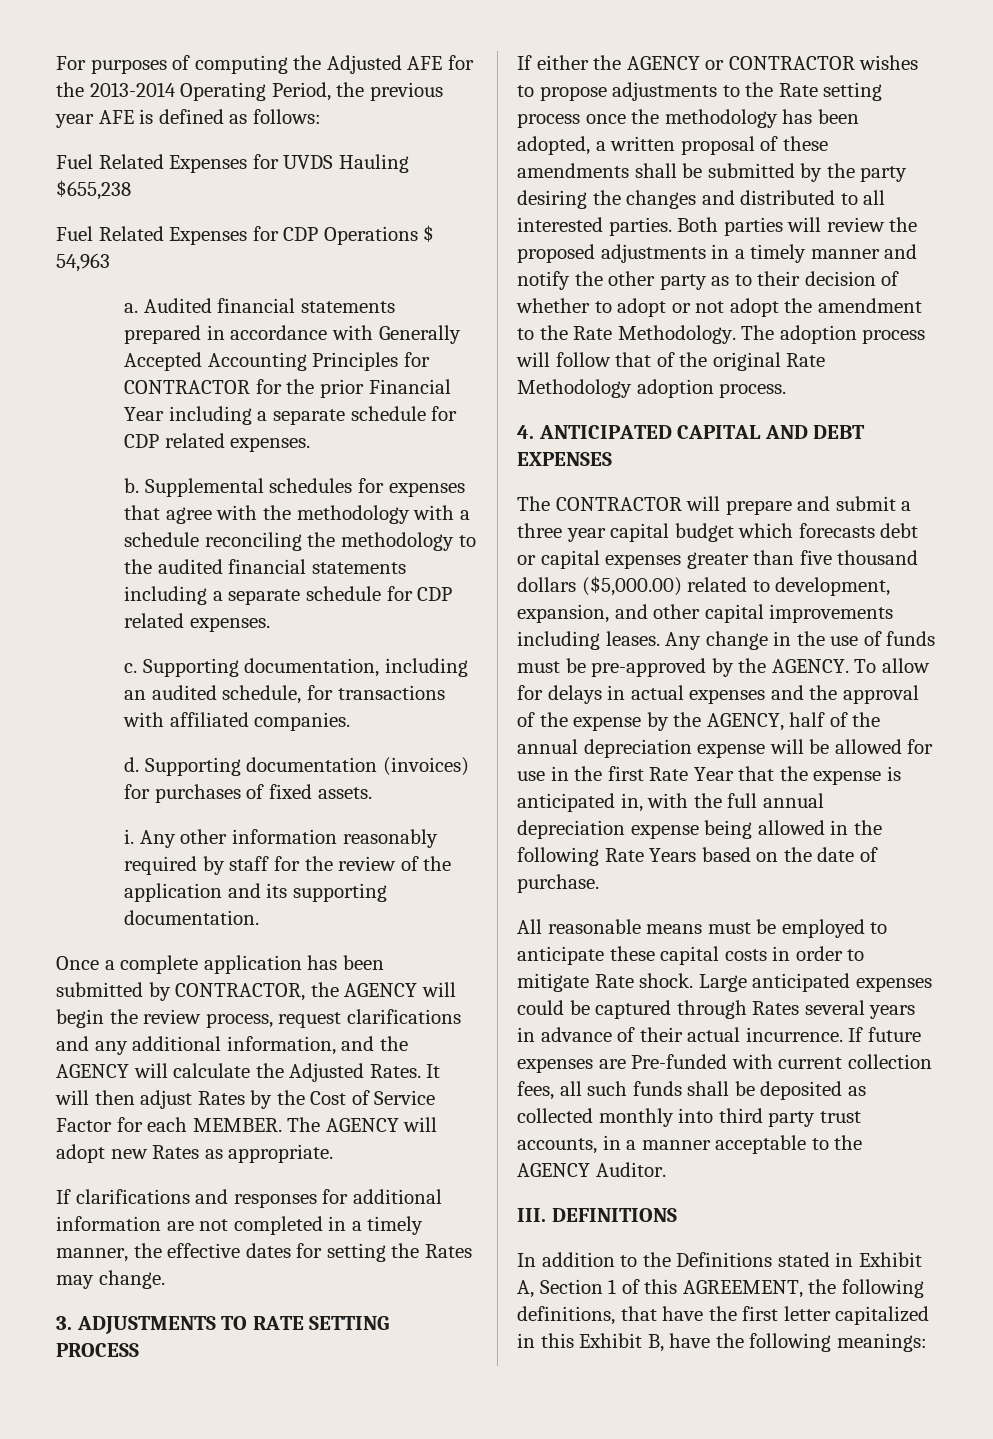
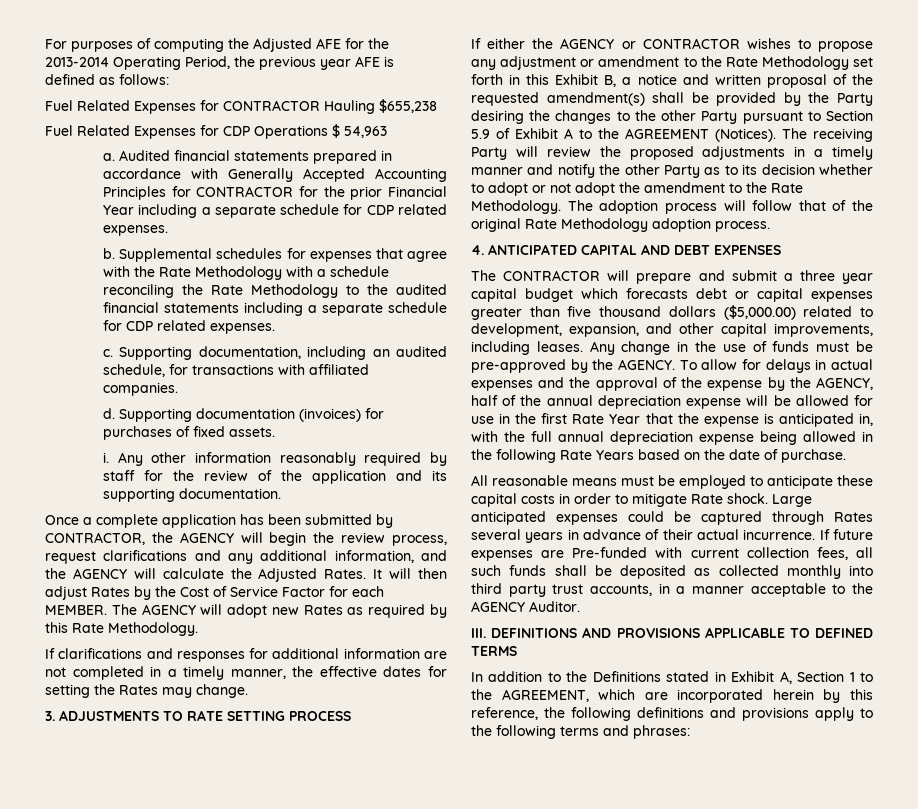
[283,155,334,169] UVDS -> [223,100,320,111] CONTRACTOR
[296,505,410,524] methodology -> [159,266,283,280] Rate Methodology
[340,532,454,551] methodology -> [211,284,339,298] Rate Methodology
[228,1144,334,1163] appropriate. -> [368,604,447,618] [45,622,198,636] required by this Rate Methodology.
[612,82,883,101] [517,109,859,128] [517,136,828,155] [517,163,908,182] adjustments to the Rate setting process once the methodology has been adopted, a written proposal of these amendments shall be submitted by the party -> [471,56,873,70] [471,74,873,88] [471,92,873,106] any adjustment or amendment to the Rate Methodology set forth in this Exhibit B, a notice and written proposal of the requested amendment(s) shall be provided by the Party
[701,190,886,205] [517,217,783,236] and distributed to all interested parties. Both parties -> [616,110,873,124] [471,128,873,142] [471,147,507,160] to the other Party pursuant to Section 5.9 of Exhibit A to the AGREEMENT (Notices). The receiving Party
[659,274,707,290] party -> [664,165,700,178] Party
[757,271,900,286] their decision of -> [742,164,815,175] its decision
[769,604,894,623] improvements -> [774,323,873,337] improvements,
(677, 1215) none -> [582,627,873,638] [471,646,517,656] AND PROVISIONS APPLICABLE TO DEFINED TERMS
[621,1279,924,1298] [517,1306,930,1325] [517,1333,927,1352] of this AGREEMENT, the following definitions, that have the first letter capitalized in this Exhibit B, have the following meanings: -> [860,672,873,682] [471,689,873,703] [471,707,873,721] [471,725,690,739] to the AGREEMENT, which are incorporated herein by this reference, the following definitions and provisions apply to the following terms and phrases:

